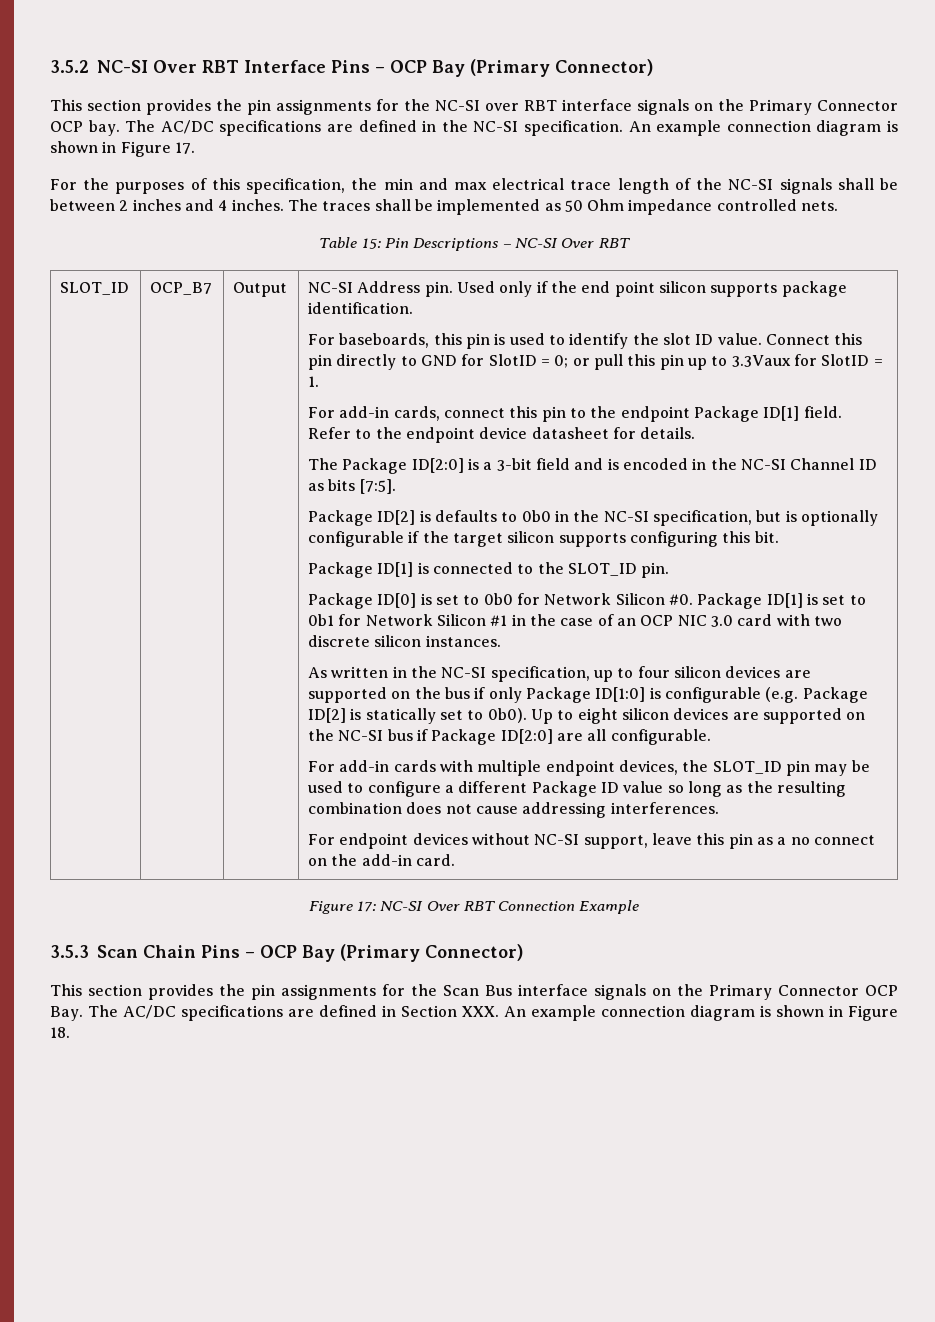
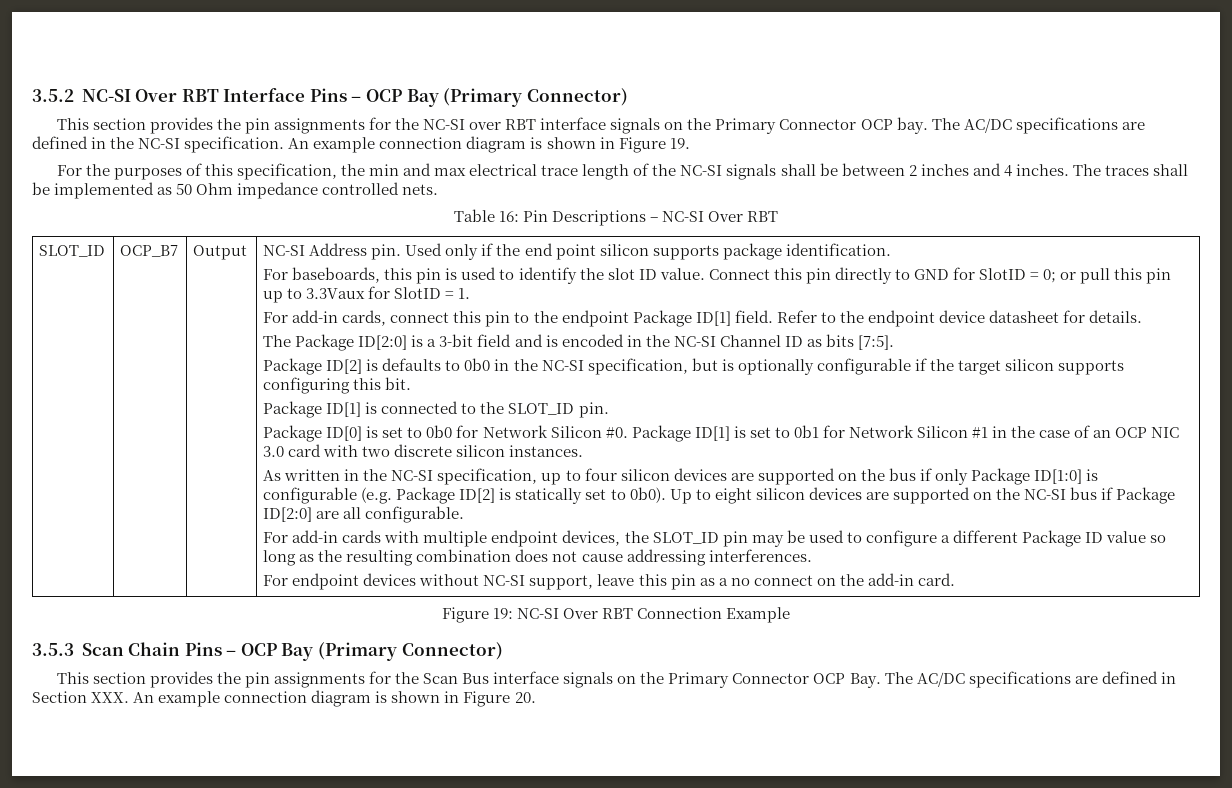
[174,142,195,154] 17. -> [669,138,690,149] 19.
[361,238,381,249] 15: -> [498,211,519,222] 16:
[356,901,376,912] 17: -> [492,608,513,619] 19:
[50,1027,70,1038] 18. -> [514,692,536,703] 20.

